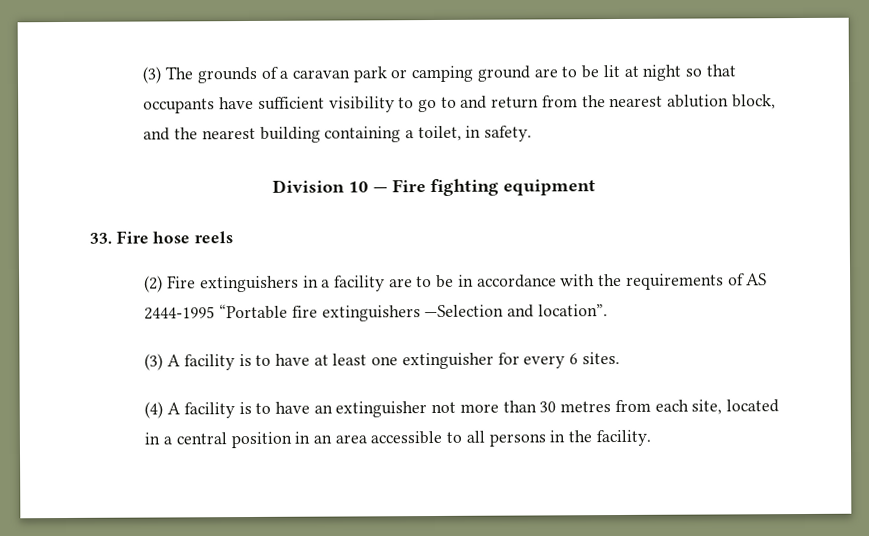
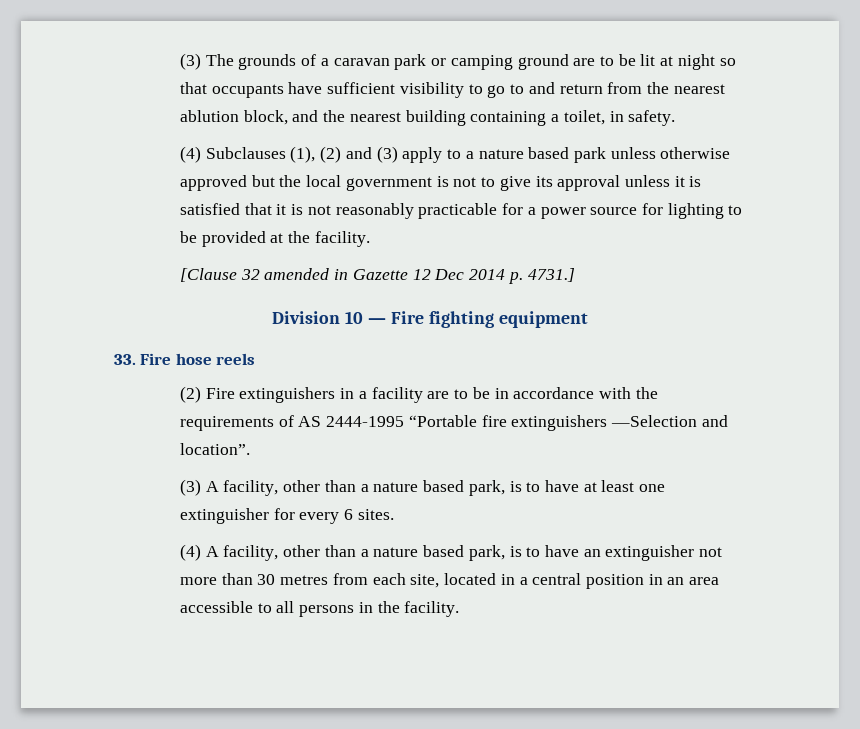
(533, 133) none -> [180,146,731,163] [180,175,702,191] [180,203,743,219] [180,231,370,247] [180,268,575,284] // (4) Subclauses (1), (2) and (3) apply to a nature based park unless otherwise approved but the local government is not to give its approval unless it is satisfied that it is not reasonably practicable for a power source for lighting to be provided at the facility. // [Clause 32 amended in Gazette 12 Dec 2014 p. 4731.]
[183,354,235,371] facility -> [223,480,505,496] facility, other than a nature based park,
[183,402,235,419] facility -> [223,545,505,561] facility, other than a nature based park,

